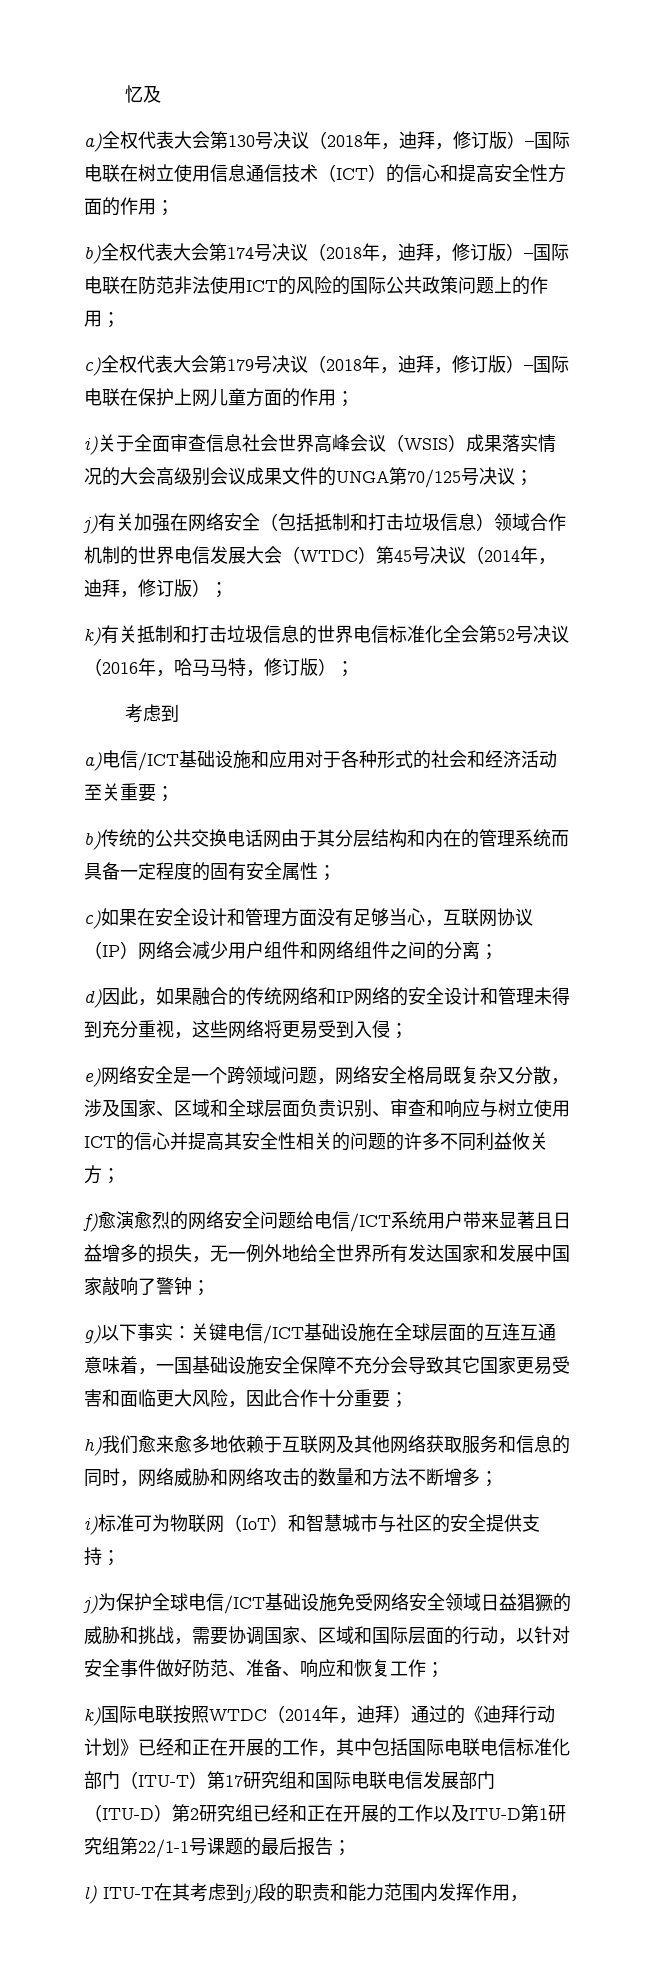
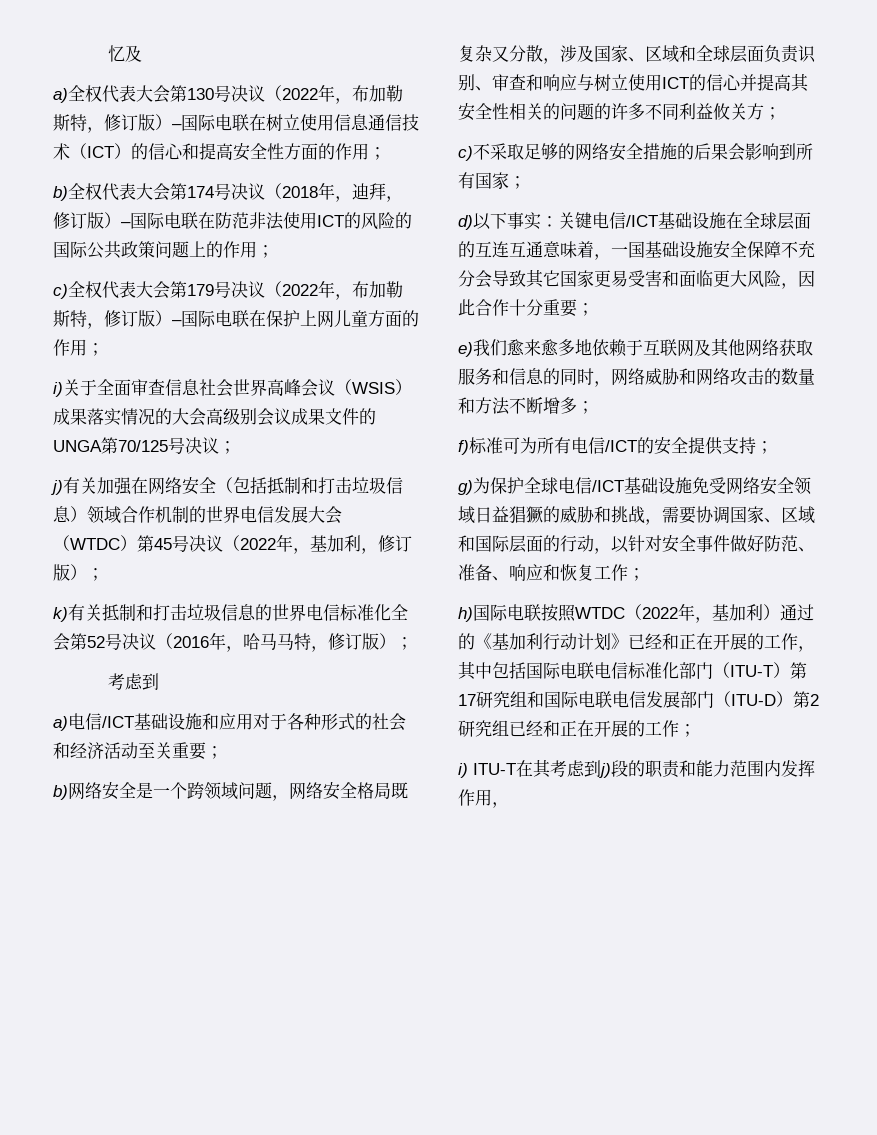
[327,131,435,150] 2018年，迪拜 -> [282,84,403,104] [53,114,87,132] 2022年，布加勒斯特
[326,355,434,374] 2018年，迪拜 -> [282,280,403,300] [53,310,87,328] 2022年，布加勒斯特
[484,546,556,565] [84,579,120,597] 2014年，迪拜 -> [240,534,361,554] 2022年，基加利
[101,829,569,848] [84,862,336,881] [84,908,533,929] [84,941,498,960] [84,987,570,1008] [84,1020,408,1039] [84,1068,101,1087] 传统的公共交换电话网由于其分层结构和内在的管理系统而具备一定程度的固有安全属性； // c)如果在安全设计和管理方面没有足够当心，互联网协议（IP）网络会减少用户组件和网络组件之间的分离； // d)因此，如果融合的传统网络和IP网络的安全设计和管理未得到充分重视，这些网络将更易受到入侵； // e) -> (68, 792) none
[83,1211,571,1232] [84,1244,570,1263] [84,1277,210,1296] [84,1325,101,1344] f)愈演愈烈的网络安全问题给电信/ICT系统用户带来显著且日益增多的损失，无一例外地给全世界所有发达国家和发展中国家敲响了警钟； // g) -> [458,143,813,161] [458,172,526,190] [458,215,473,230] c)不采取足够的网络安全措施的后果会影响到所有国家； // d)
[84,1437,102,1456] h) -> [458,342,473,357] e)
[84,1516,98,1535] i) -> [458,440,469,455] f)
[170,1514,432,1533] 物联网（IoT）和智慧城市与社区 -> [537,437,637,454] 所有电信/ICT
[83,1595,98,1614] j) -> [458,480,473,495] g)
[84,1707,101,1726] k) -> [458,607,473,622] h)
[285,1705,393,1724] 2014年，迪拜 -> [642,603,763,623] 2022年，基加利
[483,1705,519,1723] 迪拜 -> [492,633,543,650] 基加利
[433,1804,566,1822] [84,1837,351,1858] [84,1885,97,1904] 以及ITU-D第1研究组第22/1-1号课题的最后报告； // l) -> [679,724,696,737] [458,763,468,778] ； // i)

